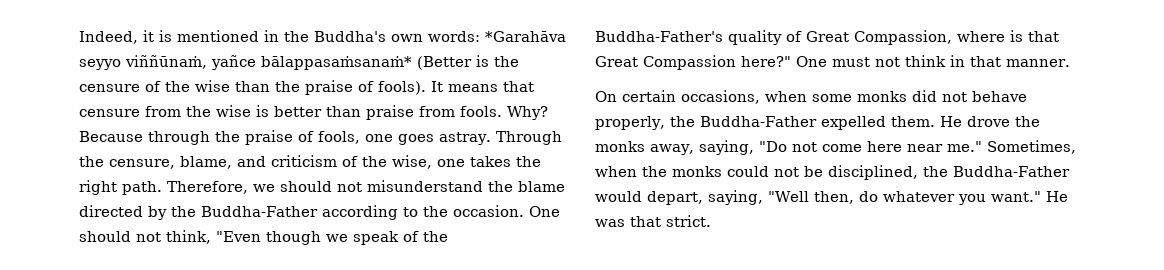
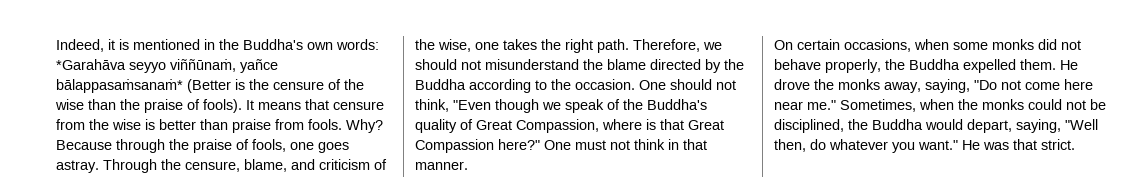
[201,206,318,217] Buddha-Father -> [415,79,466,90] Buddha
[595,31,723,42] Buddha-Father's -> [647,99,707,110] Buddha's
[699,116,817,127] Buddha-Father -> [909,59,960,70] Buddha
[953,166,1070,177] Buddha-Father -> [872,119,923,130] Buddha

